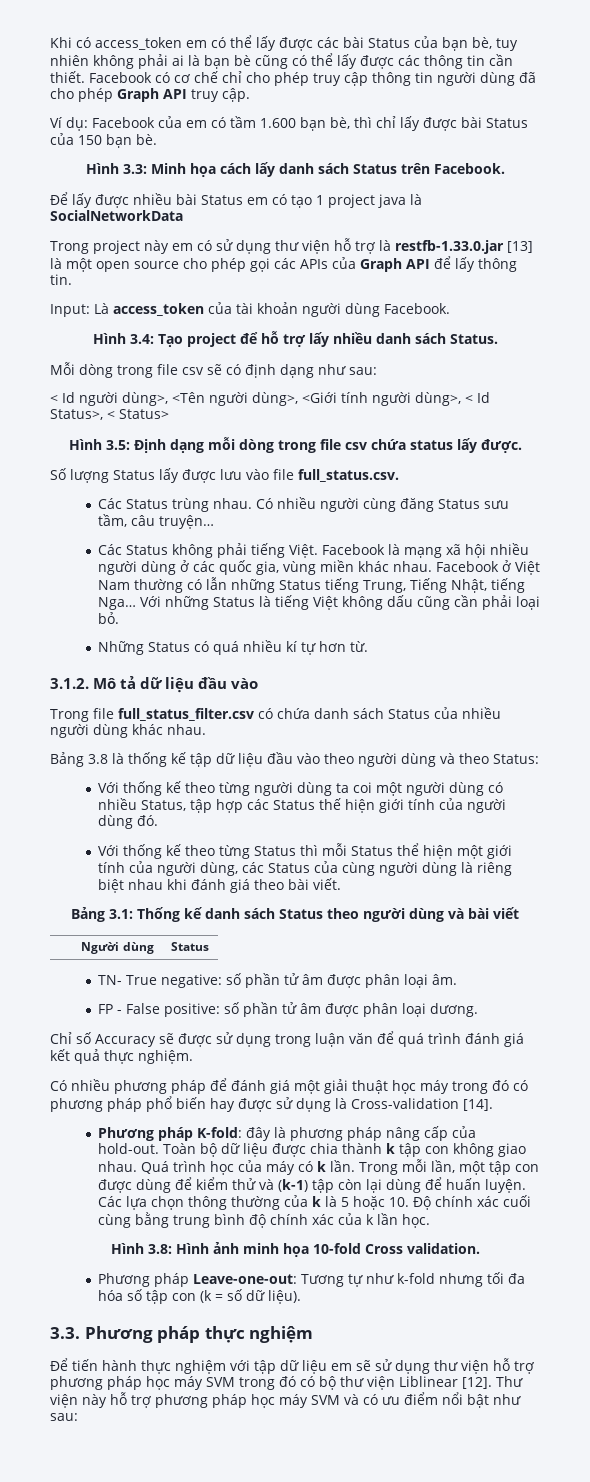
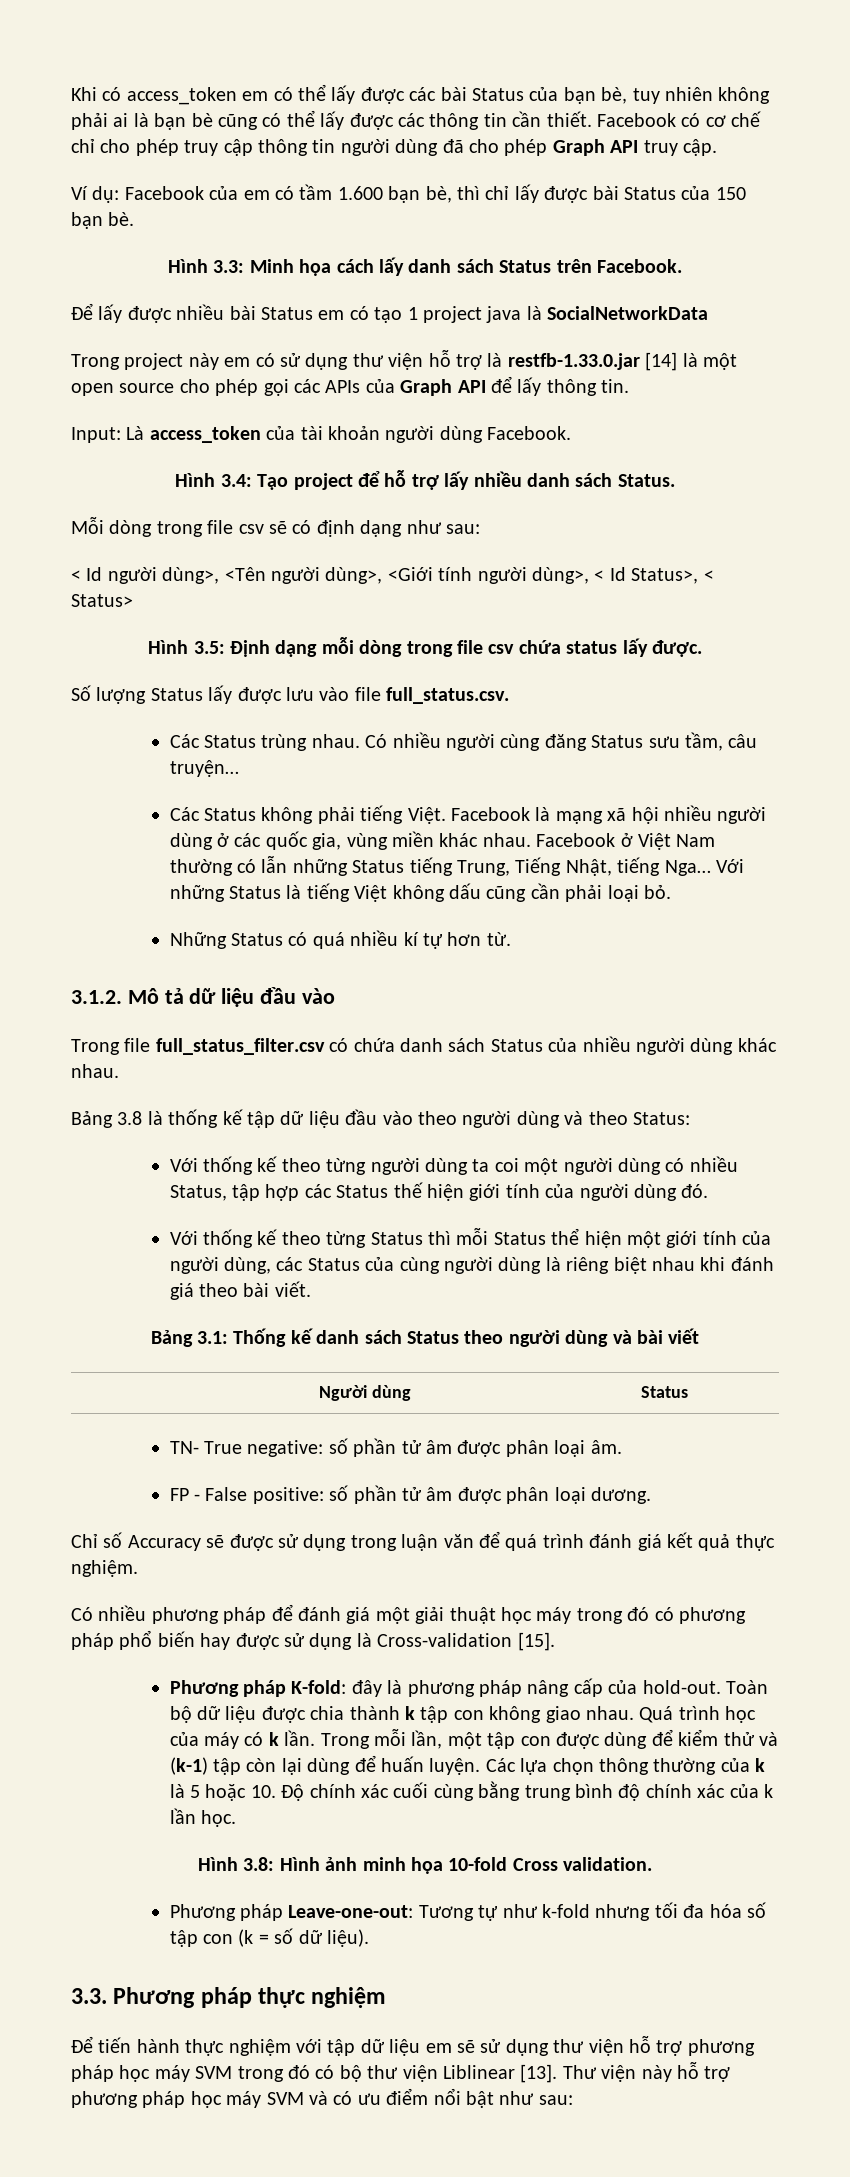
[507,241,533,253] [13] -> [645,352,678,371] [14]
[463,1099,493,1111] [14]. -> [517,1632,555,1651] [15].
[462,1377,492,1389] [12]. -> [520,2064,558,2083] [13].

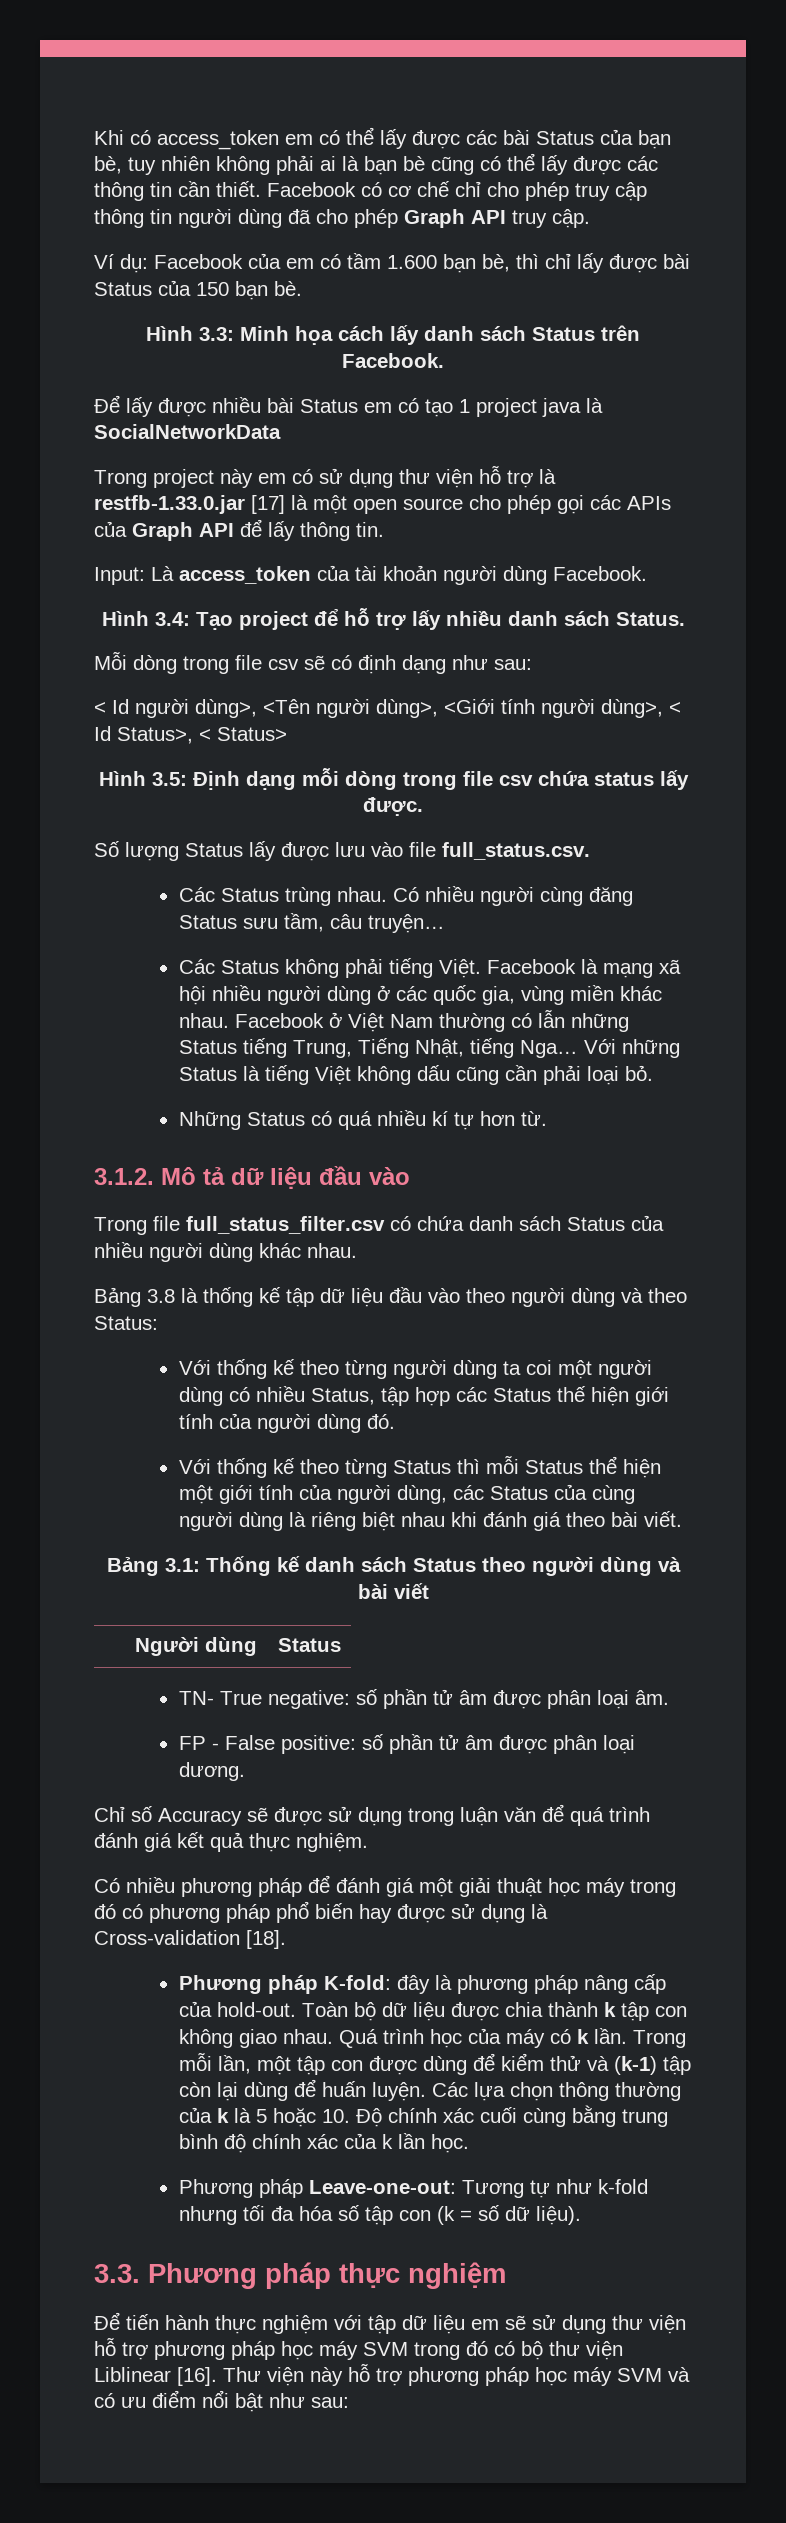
[645,352,678,371] [14] -> [251,495,285,514] [17]
[517,1632,555,1651] [15]. -> [246,1930,286,1949] [18].
[197,1857,653,1874] // Hình 3.8: Hình ảnh minh họa 10-fold Cross validation. -> (469, 2143) none
[520,2064,558,2083] [13]. -> [177,2367,217,2386] [16].

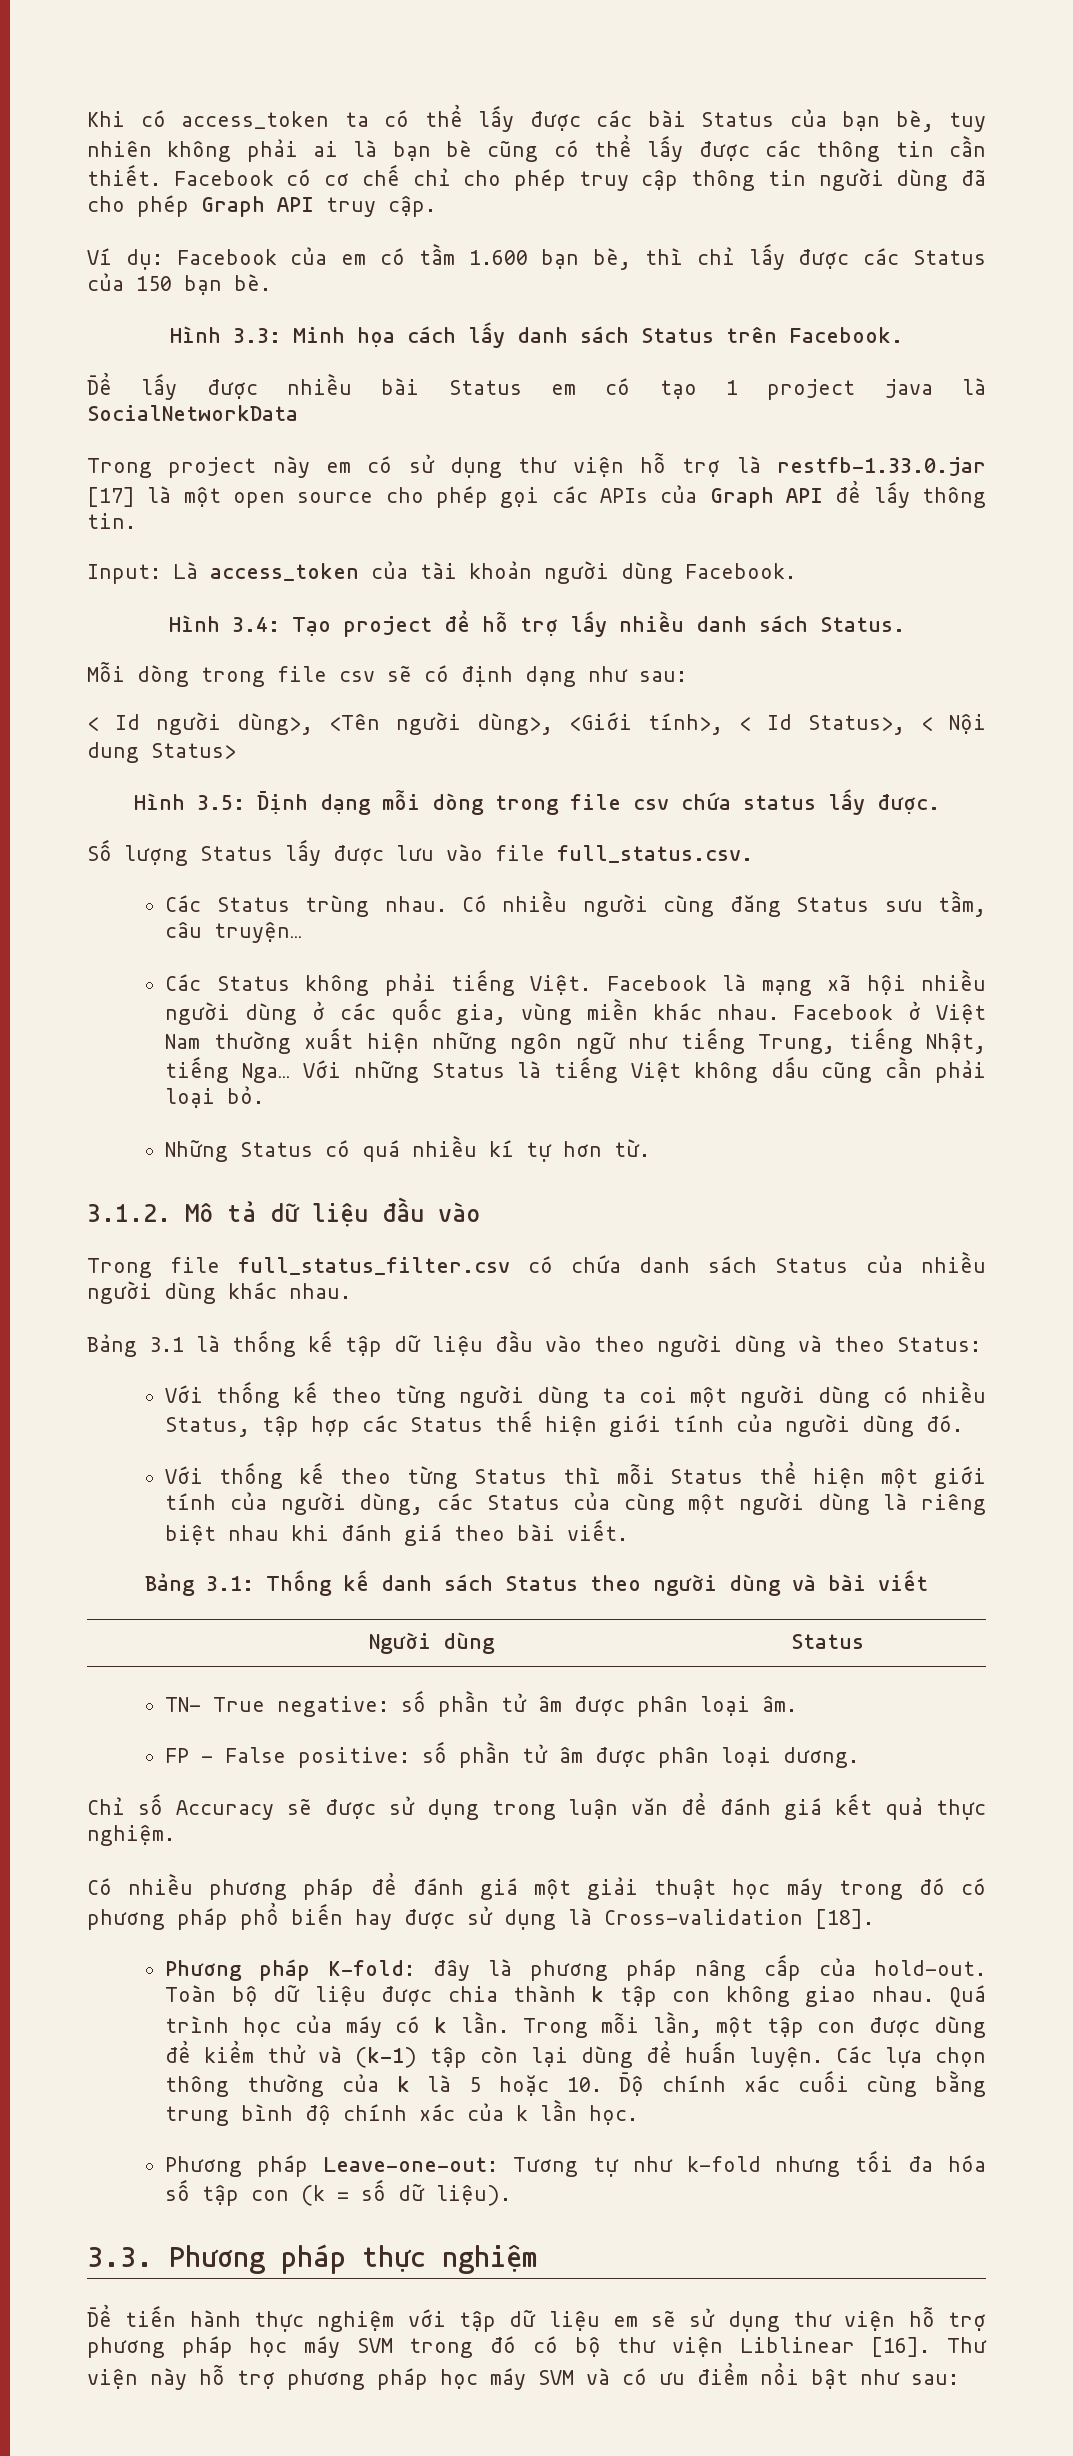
[285,134,313,145] em -> [344,112,369,127] ta
[663,254,690,269] bài -> [863,248,900,265] các
[501,699,663,718] tính người dùng>, -> [648,713,723,735] tính>,
(211, 735) none -> [949,714,986,734] [87,742,139,763] Nội dung
[510,1010,629,1032] [178,1040,237,1054] có lẫn những Status -> [304,1027,669,1054] xuất hiện những ngôn ngữ như
[357,1038,409,1058] Tiếng -> [848,1027,913,1054] tiếng
[147,1289,175,1303] 3.8 -> [149,1337,184,1352] 3.1
(635, 1494) none -> [688,1494,726,1514] một
[570,1807,650,1826] quá trình -> (708, 1803) none

